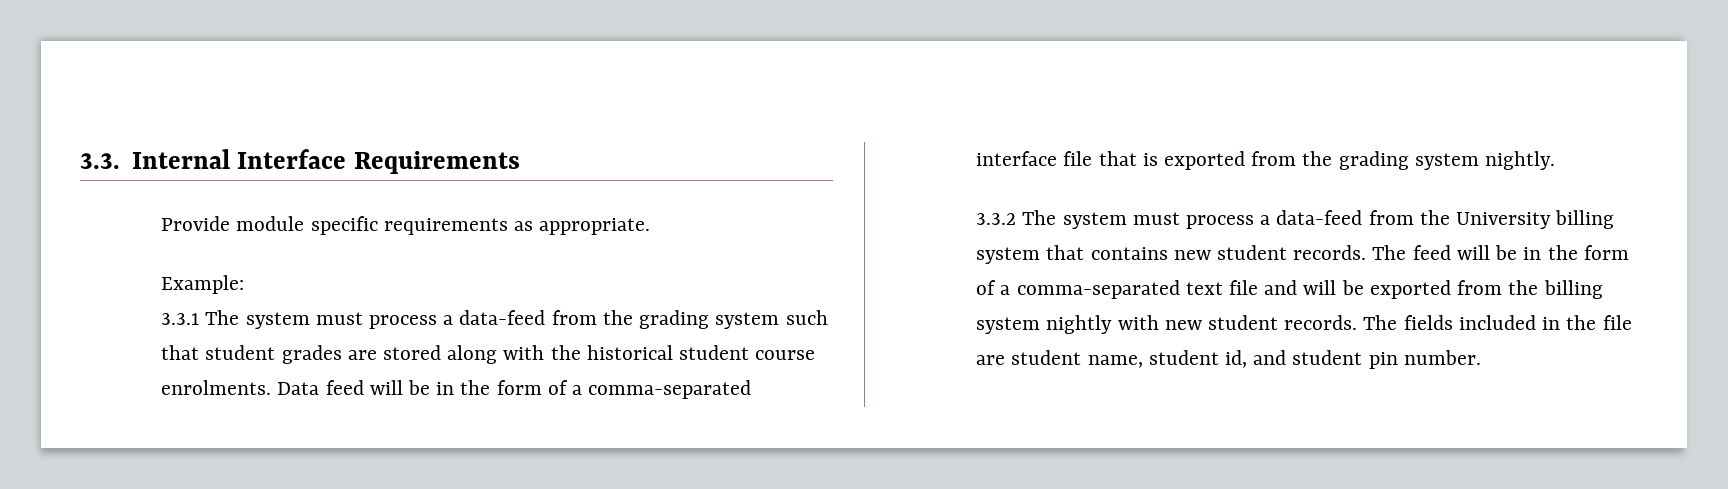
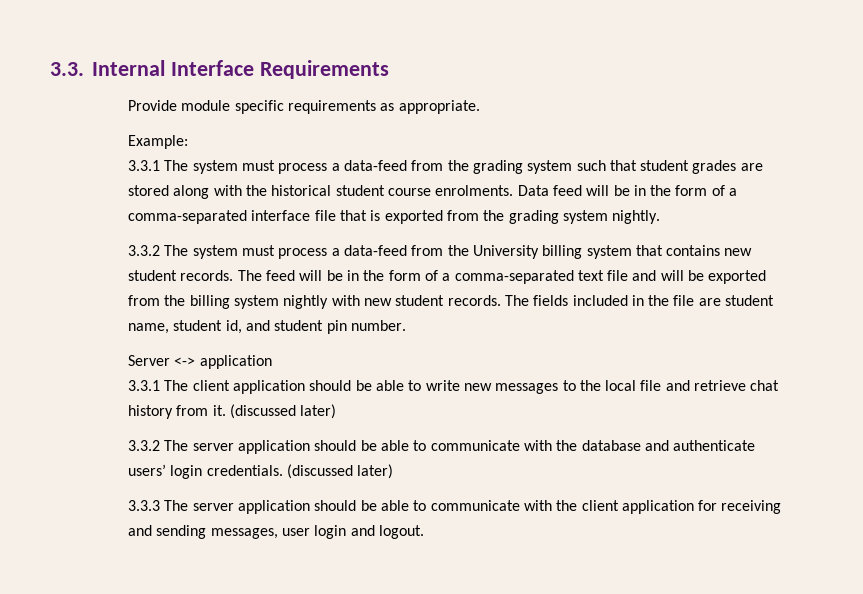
(1481, 357) none -> [127,355,272,369] [127,380,780,394] [127,404,337,419] [127,440,756,454] [127,464,394,479] [127,500,782,514] [127,525,424,539] // Server <-> application // 3.3.1 The client application should be able to write new messages to the local file and retrieve chat history from it. (discussed later) // 3.3.2 The server application should be able to communicate with the database and authenticate users’ login credentials. (discussed later) // 3.3.3 The server application should be able to communicate with the client application for receiving and sending messages, user login and logout.

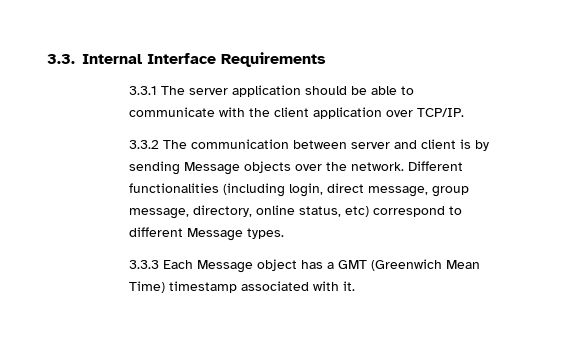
[127,100,480,114] [127,135,188,149] [127,160,763,174] [127,185,738,199] [127,210,661,224] [127,245,753,259] [127,270,767,284] [127,295,775,309] [127,320,406,334] [127,355,272,369] [127,380,780,394] [127,404,337,419] [127,440,756,454] [127,464,394,479] [127,500,160,511] Provide module specific requirements as appropriate. // Example: // 3.3.1 The system must process a data-feed from the grading system such that student grades are stored along with the historical student course enrolments. Data feed will be in the form of a comma-separated interface file that is exported from the grading system nightly. // 3.3.2 The system must process a data-feed from the University billing system that contains new student records. The feed will be in the form of a comma-separated text file and will be exported from the billing system nightly with new student records. The fields included in the file are student name, student id, and student pin number. // Server <-> application // 3.3.1 The client application should be able to write new messages to the local file and retrieve chat history from it. (discussed later) // 3.3.2 The server application should be able to communicate with the database and authenticate users’ login credentials. (discussed later) // 3.3.3 -> [128,86,157,95] 3.3.1
[698,500,782,514] [127,525,424,539] for receiving and sending messages, user login and logout. -> [385,108,464,117] [128,139,489,151] [128,161,463,175] [128,183,469,197] [128,205,462,219] [128,227,284,241] [128,259,480,273] [128,281,355,293] over TCP/IP. // 3.3.2 The communication between server and client is by sending Message objects over the network. Different functionalities (including login, direct message, group message, directory, online status, etc) correspond to different Message types. // 3.3.3 Each Message object has a GMT (Greenwich Mean Time) timestamp associated with it.

